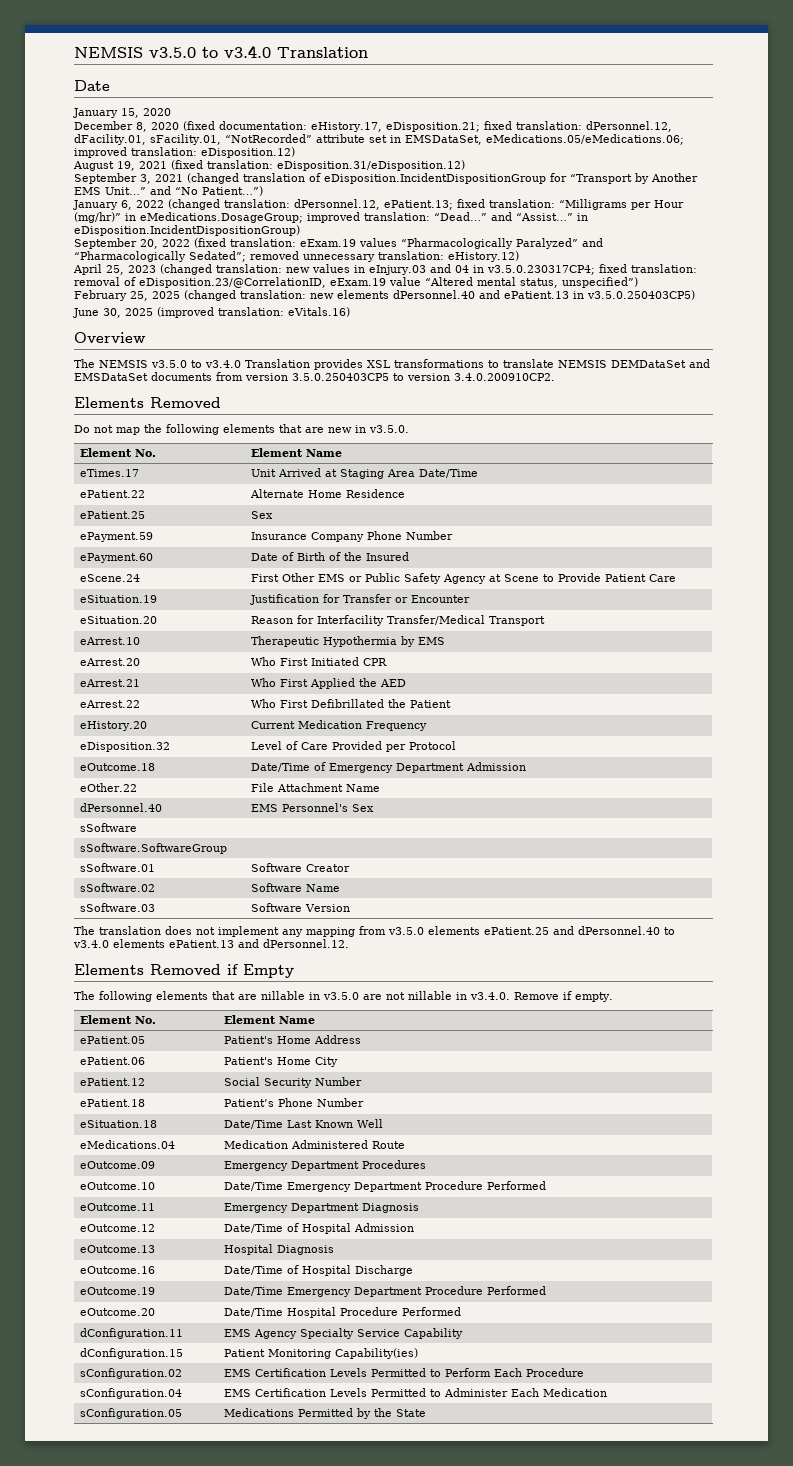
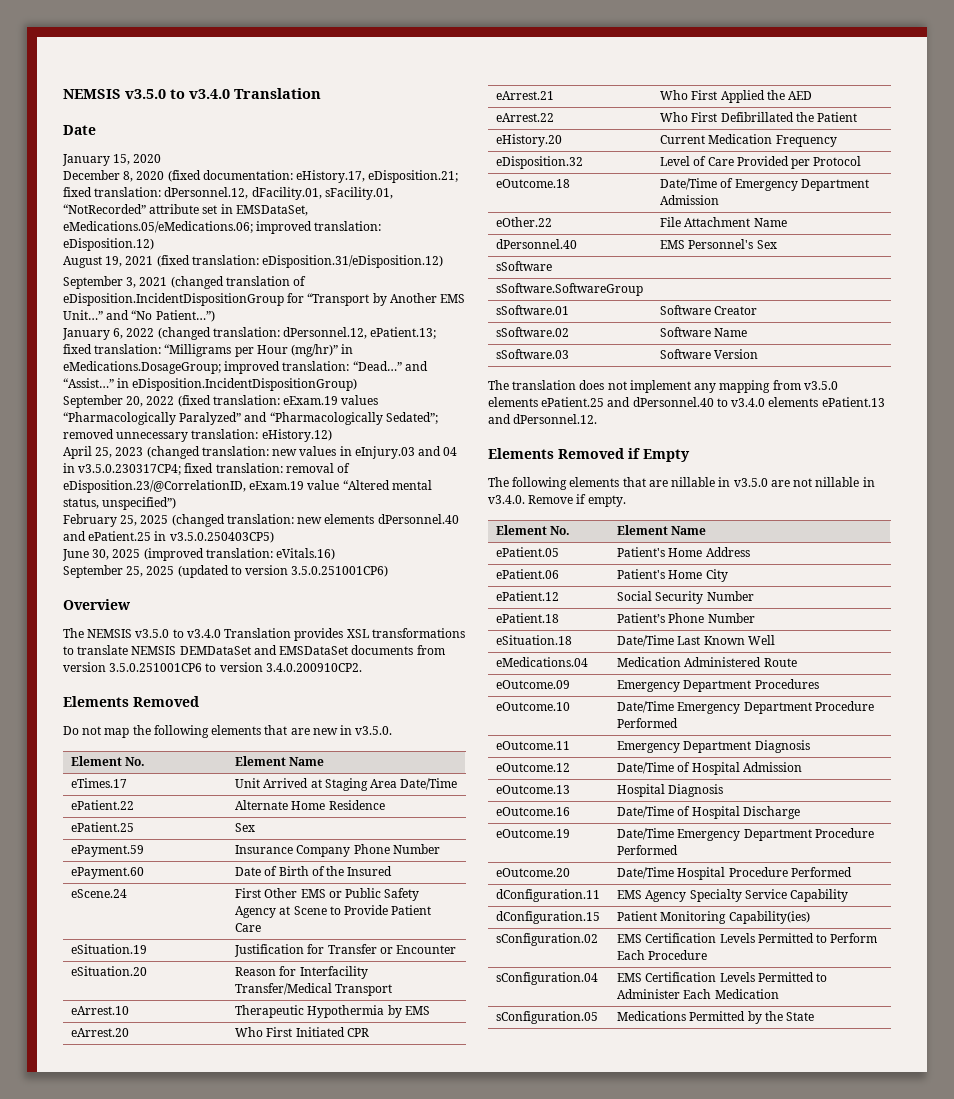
[504,291,569,299] ePatient.13 -> [88,531,152,541] ePatient.25
(350, 312) none -> [63,565,389,578] // September 25, 2025 (updated to version 3.5.0.251001CP6)
[292,373,389,381] 3.5.0.250403CP5 -> [109,663,203,672] 3.5.0.251001CP6

